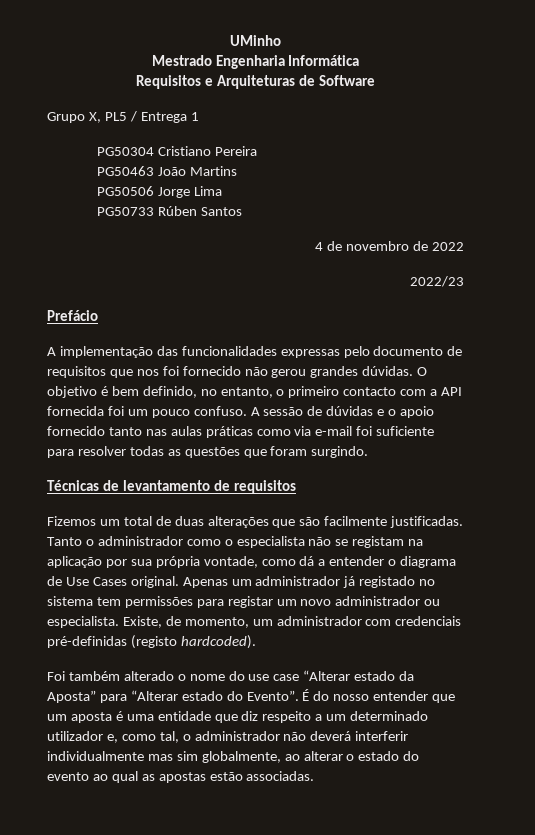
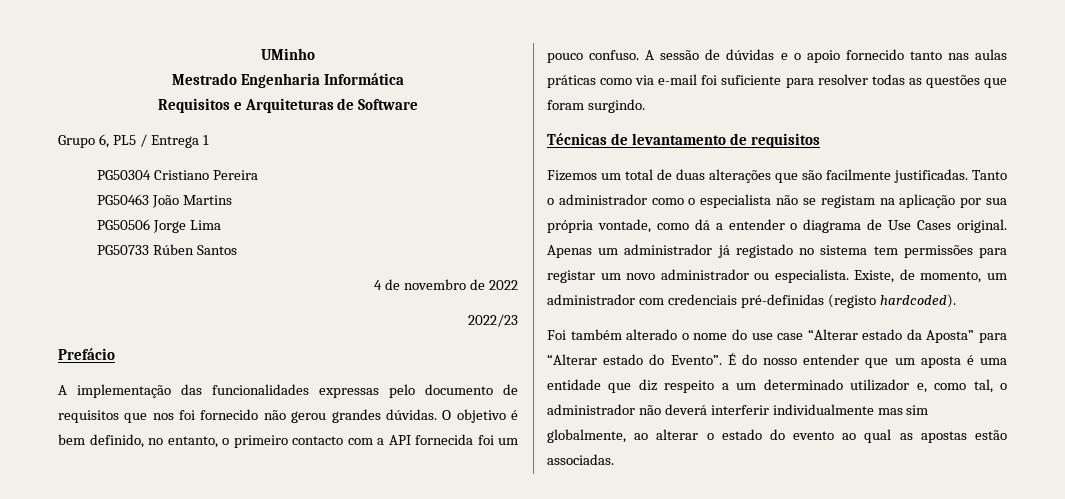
[88,112,101,123] X, -> [98,134,109,148] 6,

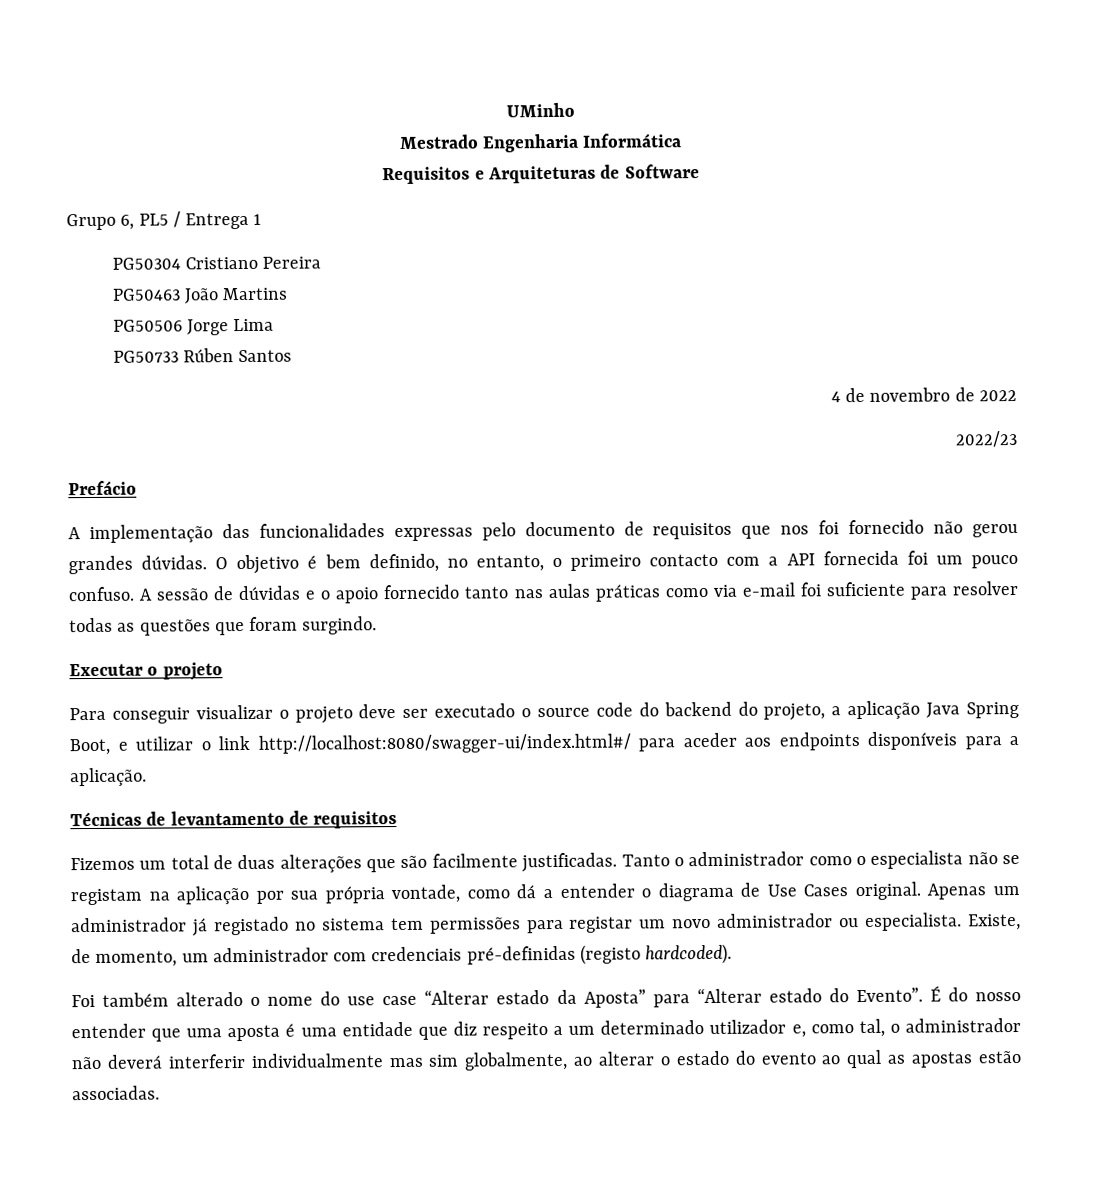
(645, 106) none -> [69,662,223,681] [69,700,1020,724] [69,731,1019,756] [70,767,147,787] // Executar o projeto // Para conseguir visualizar o projeto deve ser executado o source code do backend do projeto, a aplicação Java Spring Boot, e utilizar o link http://localhost:8080/swagger-ui/index.html#/ para aceder aos endpoints disponíveis para a aplicação.
[894,358,915,365] um -> [186,1028,223,1038] uma

